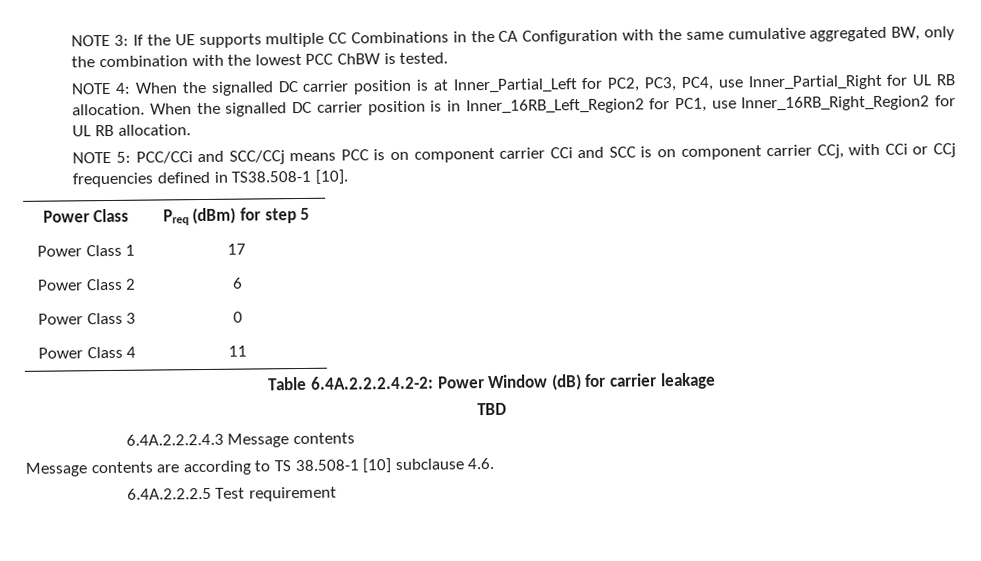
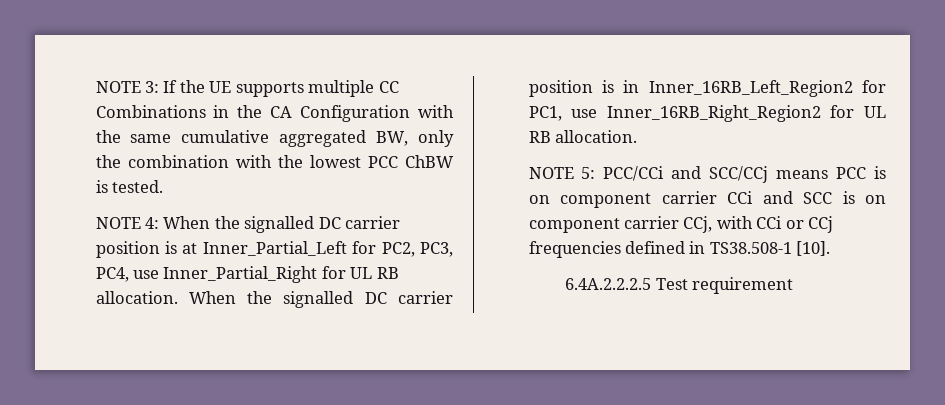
[42,208,130,223] [162,207,311,226] [36,244,136,257] [227,243,246,255] [36,278,137,291] [231,277,243,289] [37,312,137,325] [232,311,243,323] [37,346,137,359] [228,345,247,357] [268,372,716,391] [477,402,507,416] [125,432,356,448] [25,457,495,477] // Power Class | Preq (dBm) for step 5 // Power Class 1 | 17 // Power Class 2 | 6 // Power Class 3 | 0 // Power Class 4 | 11 // Table 6.4A.2.2.2.4.2-2: Power Window (dB) for carrier leakage // TBD // 6.4A.2.2.2.4.3 Message contents // Message contents are according to TS 38.508-1 [10] subclause 4.6. -> (831, 248) none

